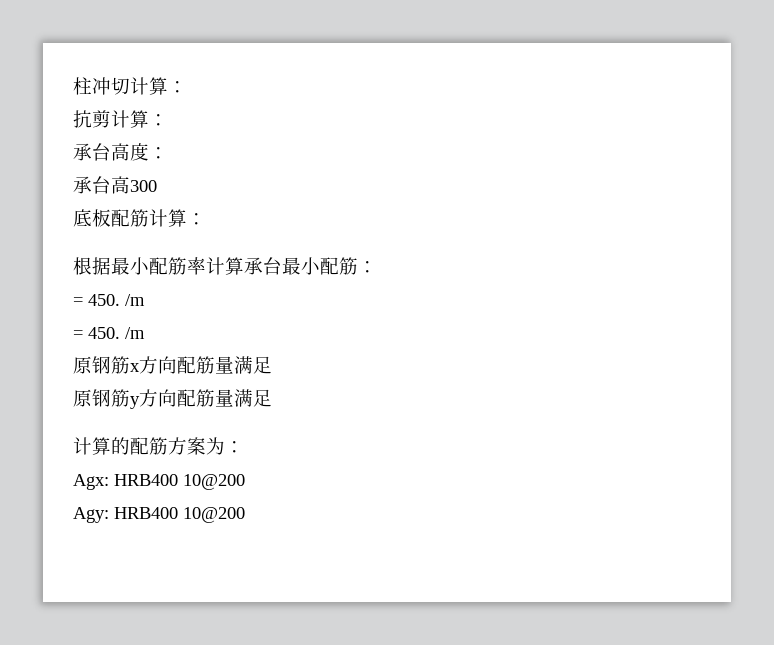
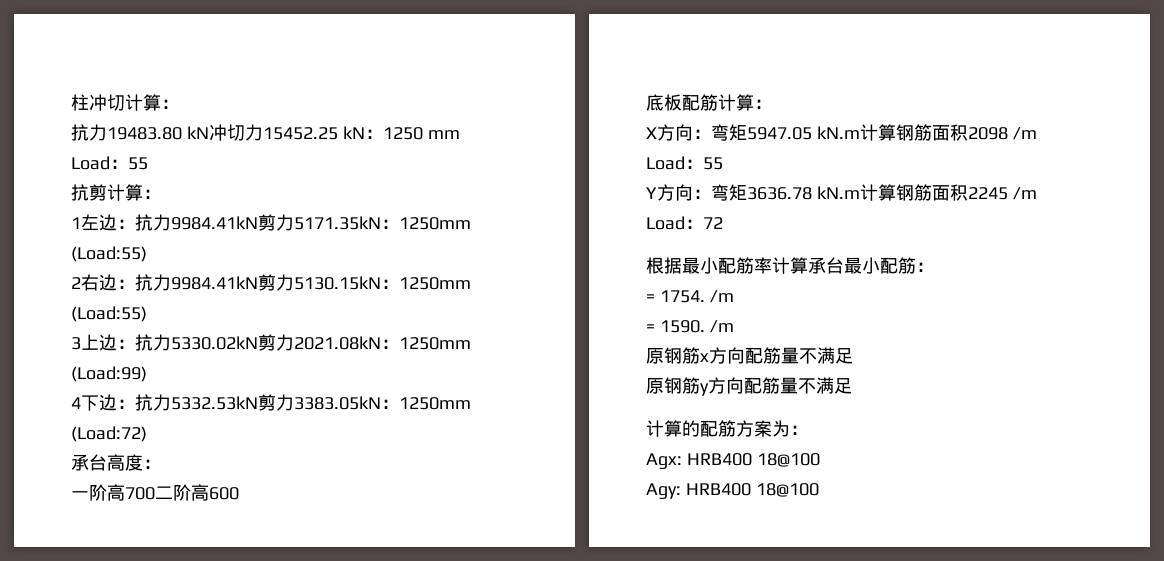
[92,110,168,128] [73,143,168,161] [73,176,157,194] [73,209,206,227] 剪计算： // 承台高度： // 承台高300 // 底板配筋计算： -> [89,124,460,141] [71,156,148,170] [71,184,161,201] [71,214,471,231] [71,246,147,262] [71,274,471,291] [71,306,147,322] [71,334,471,351] [71,366,147,382] [71,394,471,411] [71,426,147,442] [71,454,161,471] [71,484,239,501] [646,94,772,111] [646,124,1037,141] [646,156,723,170] [646,184,1037,201] [646,216,723,230] 力19483.80 kN冲切力15452.25 kN：1250 mm Load：55 // 抗剪计算： // 1左边：抗力9984.41kN剪力5171.35kN：1250mm (Load:55) // 2右边：抗力9984.41kN剪力5130.15kN：1250mm (Load:55) // 3上边：抗力5330.02kN剪力2021.08kN：1250mm (Load:99) // 4下边：抗力5332.53kN剪力3383.05kN：1250mm (Load:72) // 承台高度： // 一阶高700二阶高600 // 底板配筋计算： // X方向：弯矩5947.05 kN.m计算钢筋面积2098 /m Load：55 // Y方向：弯矩3636.78 kN.m计算钢筋面积2245 /m Load：72
[88,294,120,306] 450. -> [659,290,705,303] 1754.
[88,327,120,339] 450. -> [659,320,705,333] 1590.
(234, 365) none -> [799,348,817,364] 不
(234, 398) none -> [798,378,816,394] 不
[183,474,245,490] 10@200 -> [756,453,820,467] 18@100
[183,507,245,523] 10@200 -> [755,483,819,497] 18@100

